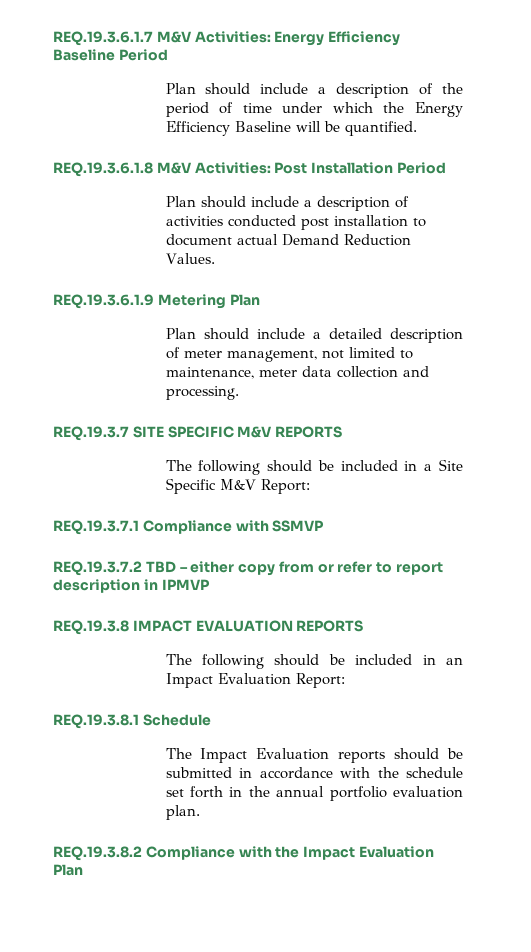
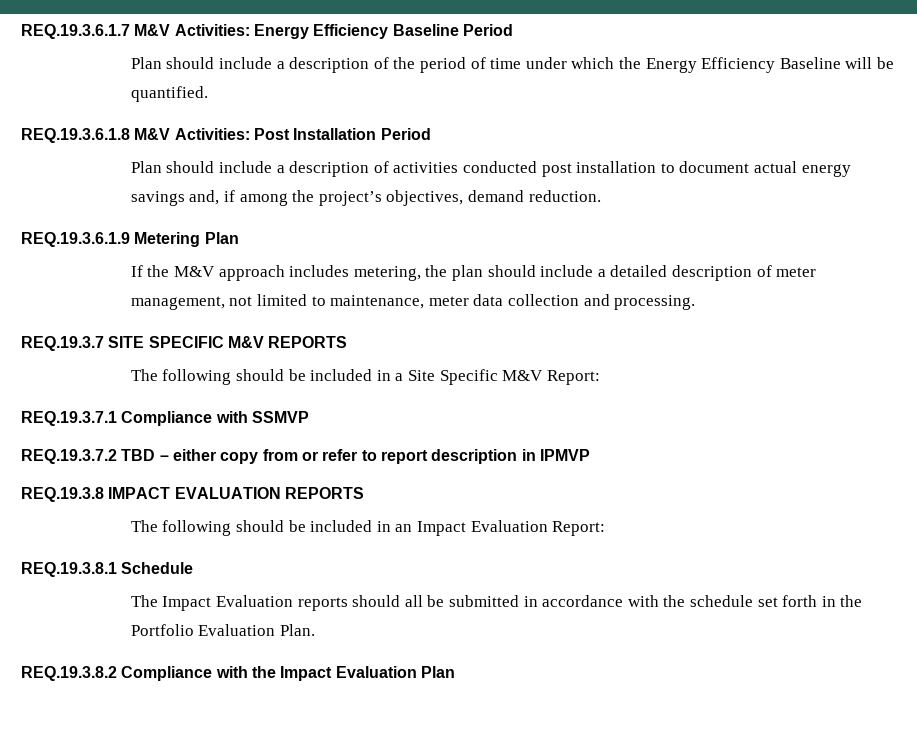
[281,234,411,246] [165,253,215,264] [53,294,260,309] [165,328,196,339] Demand Reduction Values. // REQ.19.3.6.1.9 Metering Plan // Plan -> [801,164,851,177] [130,190,601,206] [21,232,239,247] [130,265,484,281] energy savings and, if among the project’s objectives, demand reduction. // REQ.19.3.6.1.9 Metering Plan // If the M&V approach includes metering, the plan
(440, 754) none -> [404,595,423,607] all
[276,786,464,801] [165,805,200,820] annual portfolio evaluation plan. -> [130,624,316,636] Portfolio Evaluation Plan.

